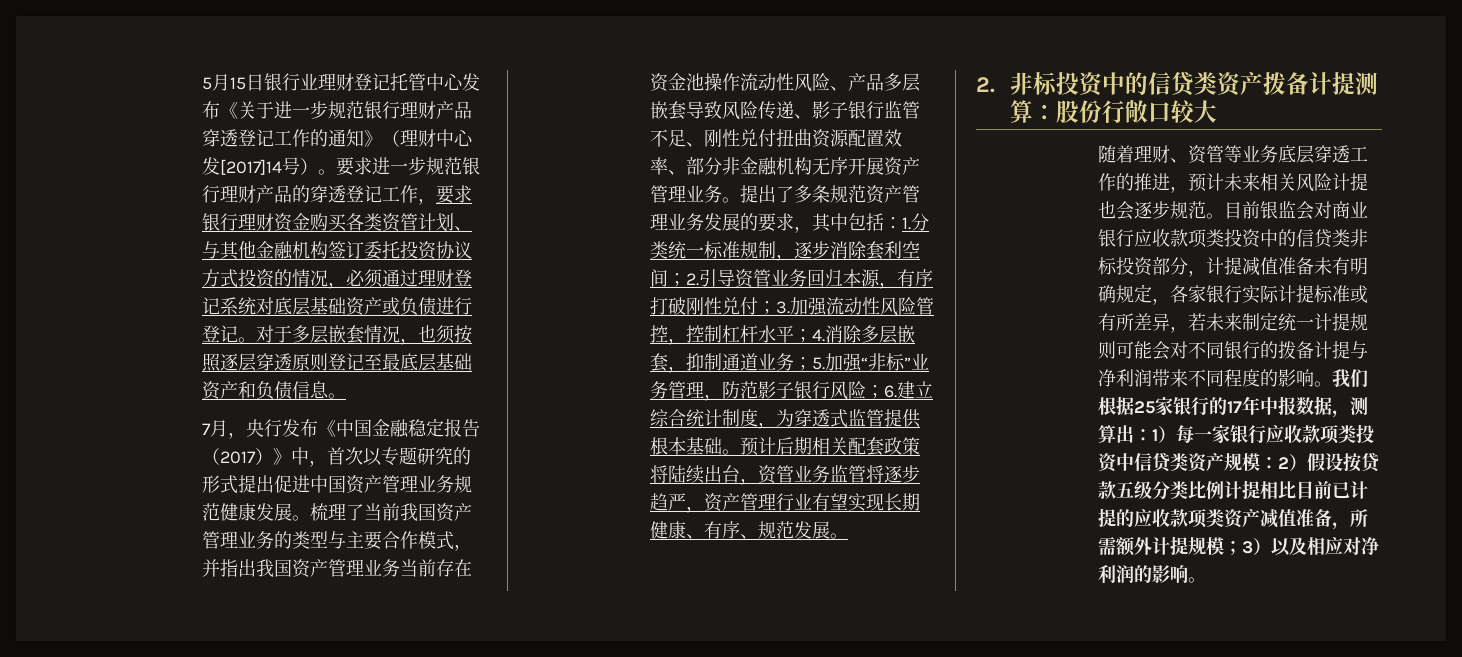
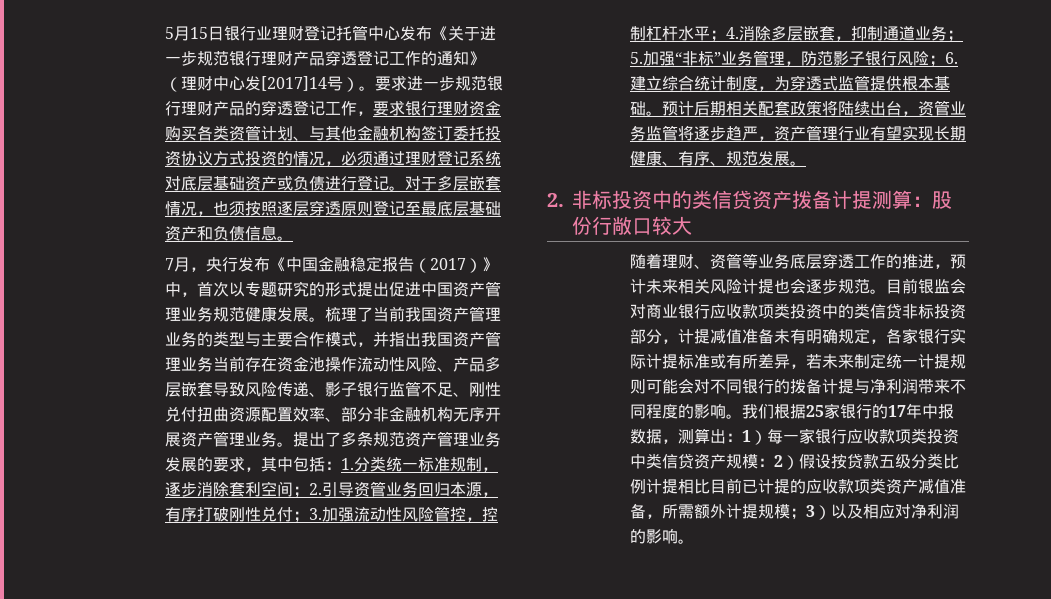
[1147,71,1217,97] 信贷类 -> [692,190,752,210] 类信贷
[1295,229,1350,248] 信贷类 -> [854,303,903,319] 类信贷
[1133,452,1188,473] 信贷类 -> [646,453,695,469] 类信贷

